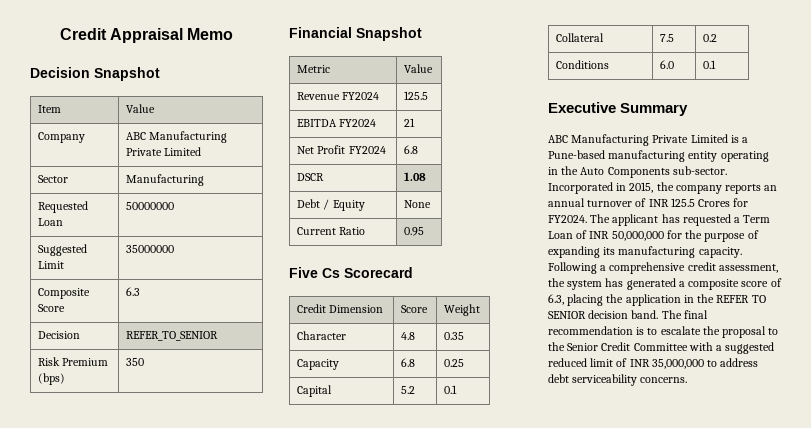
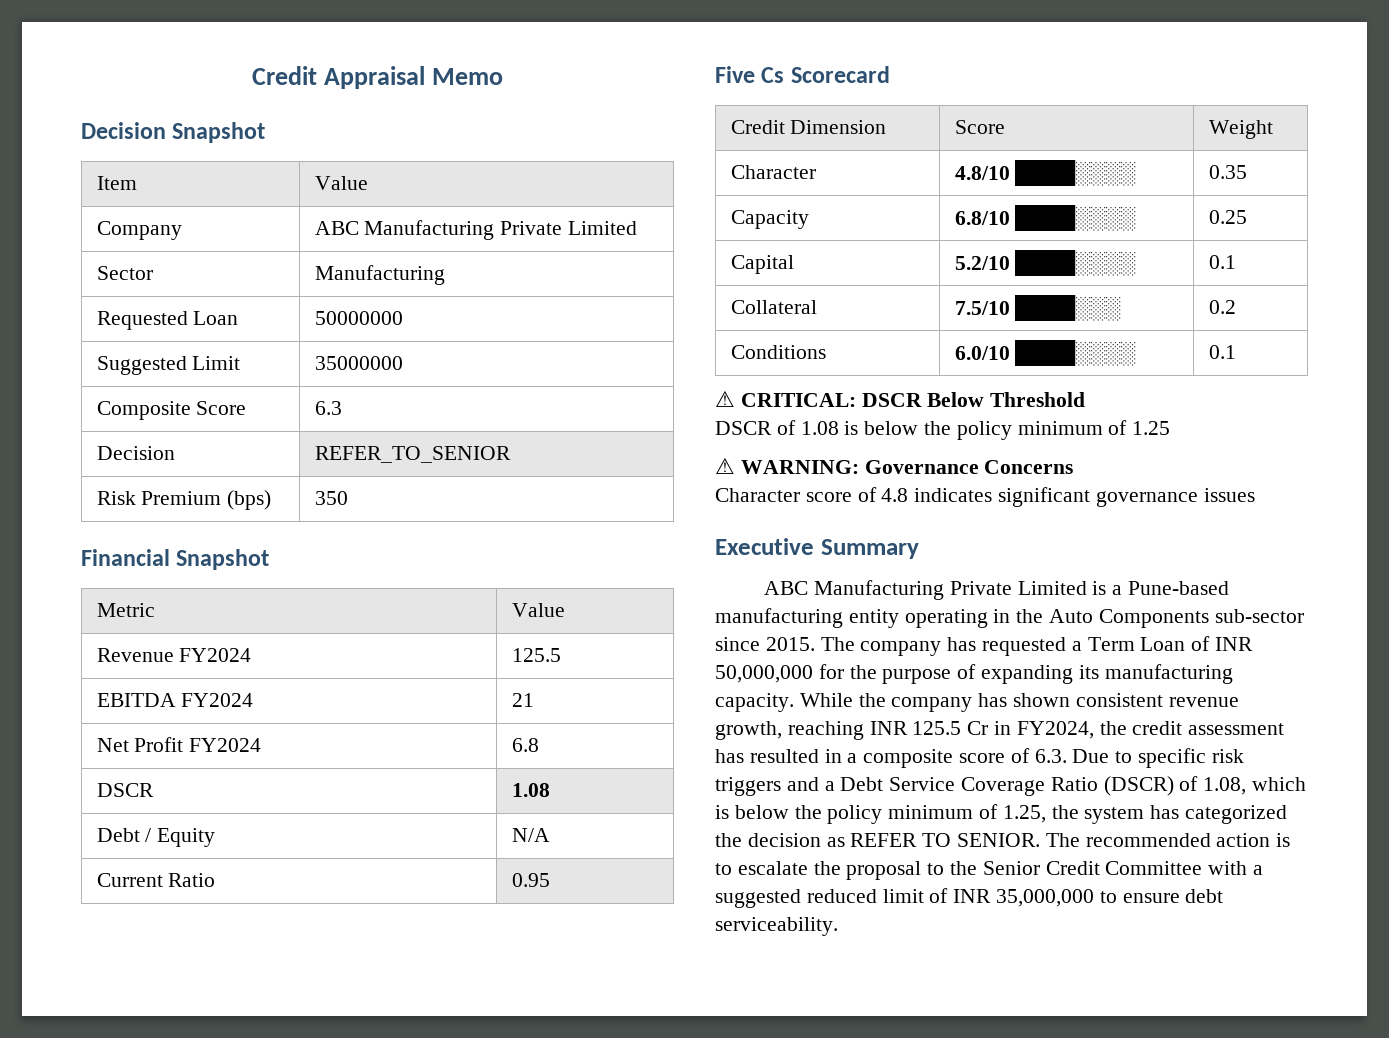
[404,200,432,208] | None -> [511,828,550,842] | N/A
[401,332,416,340] 4.8 -> [954,160,1137,186] 4.8/10 ████░░░░
[401,358,416,367] 6.8 -> [954,205,1137,231] 6.8/10 ████░░░░
[401,386,416,394] 5.2 -> [954,250,1137,276] 5.2/10 ████░░░░
[660,34,675,42] 7.5 -> [954,295,1122,321] 7.5/10 ████░░░
[660,60,675,69] [703,60,717,69] 6.0 | 0.1 -> [954,340,1137,366] [1208,345,1236,359] [715,390,1086,407] [715,420,1171,440] [715,457,1074,474] [715,487,1255,507] 6.0/10 ████░░░░ | 0.1 // ⚠ CRITICAL: DSCR Below Threshold // DSCR of 1.08 is below the policy minimum of 1.25 // ⚠ WARNING: Governance Concerns // Character score of 4.8 indicates significant governance issues
[672,166,727,175] [548,182,778,194] [548,198,749,207] [548,214,659,226] sub-sector. Incorporated in 2015, the company reports an annual turnover of INR 125.5 Crores for FY2024. The applicant -> [1214,609,1304,623] [715,637,942,656] sub-sector since 2015. The company
[548,262,778,274] [548,278,782,290] [548,294,766,306] [548,310,708,319] [548,326,633,335] Following a comprehensive credit assessment, the system has generated a composite score of 6.3, placing the application in the REFER TO SENIOR decision band. The final recommendation -> [799,693,1239,712] [715,721,1285,740] [715,748,1244,768] [715,776,1307,796] [715,804,1288,824] [715,833,1271,847] While the company has shown consistent revenue growth, reaching INR 125.5 Cr in FY2024, the credit assessment has resulted in a composite score of 6.3. Due to specific risk triggers and a Debt Service Coverage Ratio (DSCR) of 1.08, which is below the policy minimum of 1.25, the system has categorized the decision as REFER TO SENIOR. The recommended action
[720,358,759,367] [548,374,688,386] address debt serviceability concerns. -> [1122,889,1224,903] [715,917,838,936] ensure debt serviceability.

